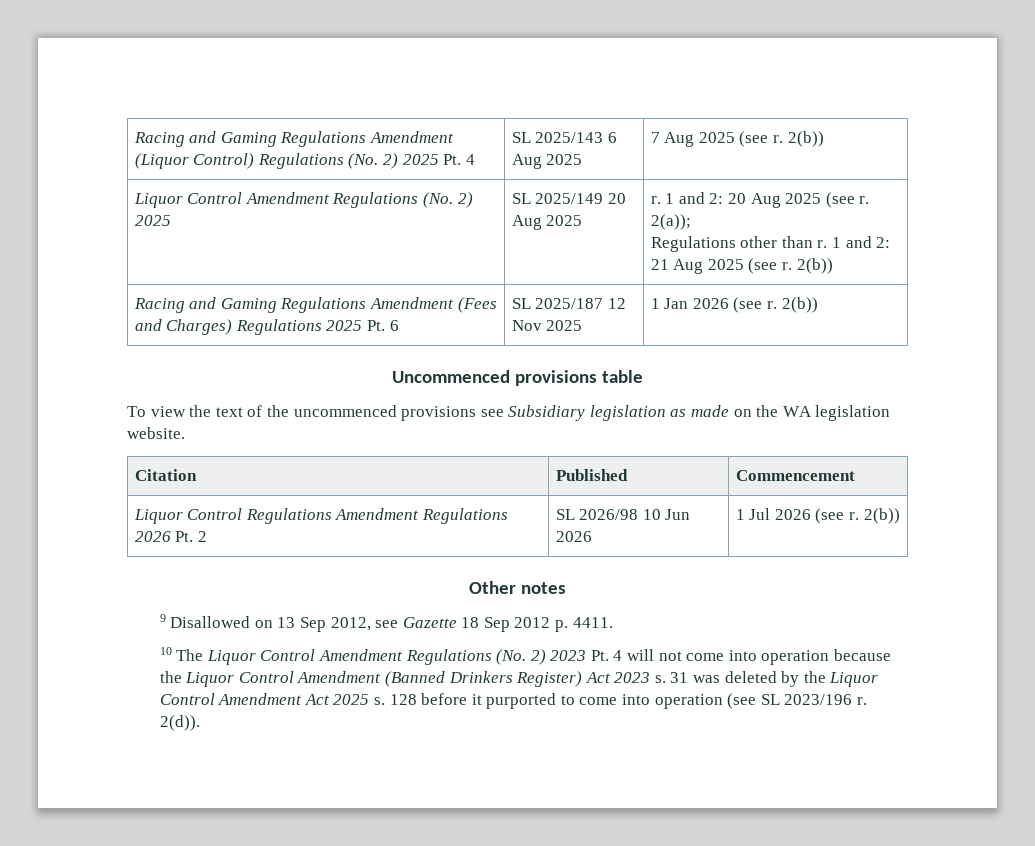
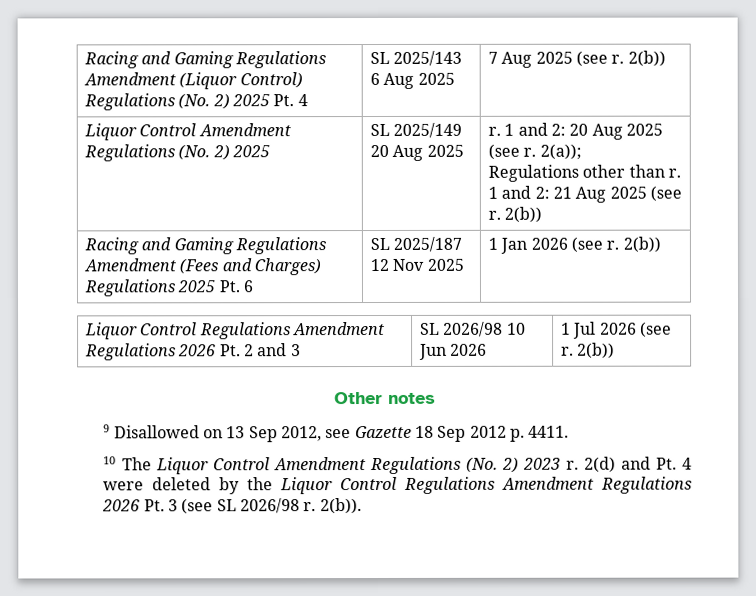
[391,370,644,386] [127,405,891,421] [127,427,185,439] [134,469,197,481] [555,469,628,481] [735,470,855,481] // Uncommenced provisions table // To view the text of the uncommenced provisions see Subsidiary legislation as made on the WA legislation website. // Citation | Published | Commencement -> (661, 244) none
(207, 536) none -> [257,343,301,357] and 3
[590,649,891,665] [159,671,721,687] Pt. 4 will not come into operation because the Liquor Control Amendment (Banned Drinkers Register) Act 2023 s. 31 was -> [565,456,693,473] [103,481,145,491] r. 2(d) and Pt. 4 were
[218,693,867,709] [159,715,200,731] Amendment Act 2025 s. 128 before it purported to come into operation (see SL 2023/196 r. 2(d)). -> [404,476,693,494] [102,498,362,515] Regulations Amendment Regulations 2026 Pt. 3 (see SL 2026/98 r. 2(b)).

